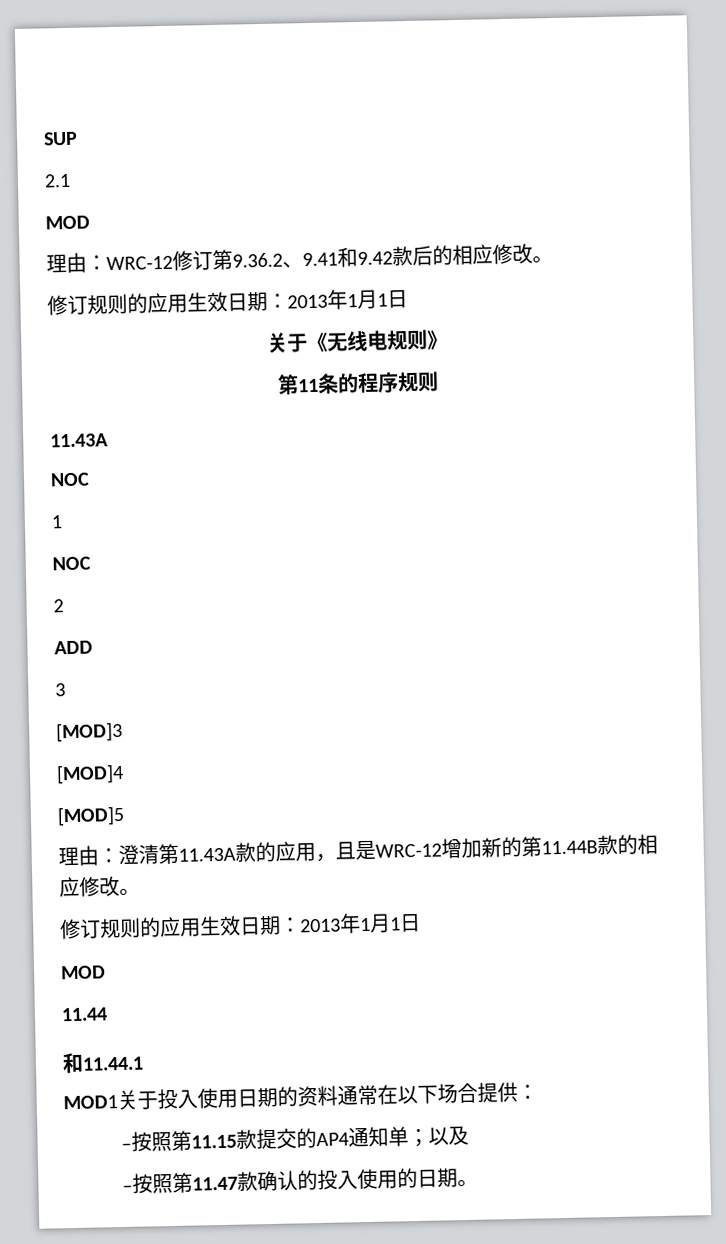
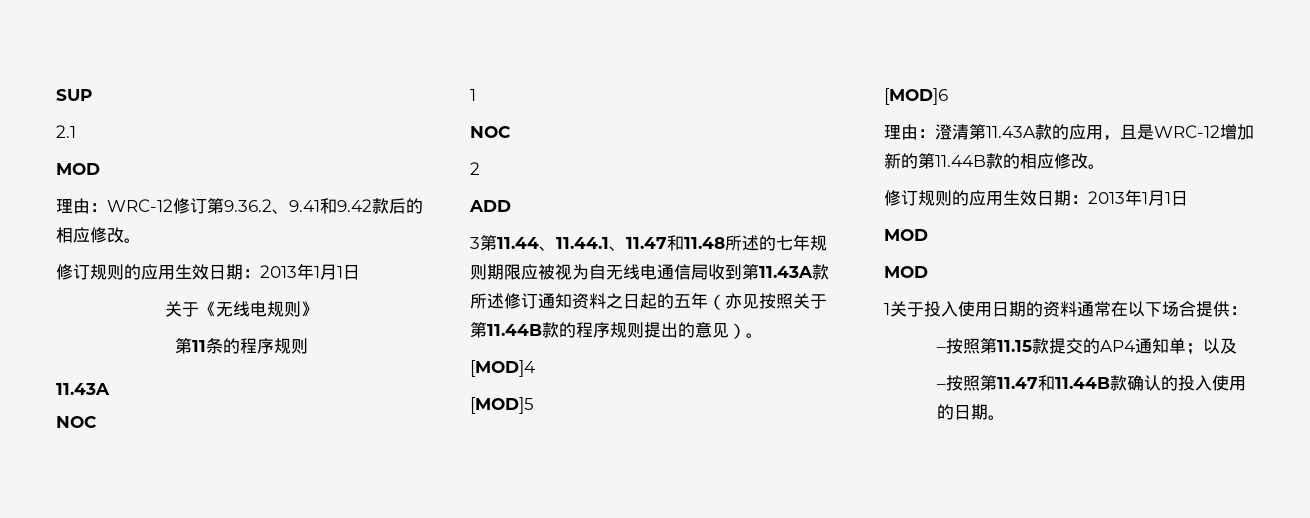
[56,721,123,743] // [MOD]3 -> [480,234,827,251] [470,264,829,280] [470,292,827,310] [470,322,763,339] 第11.44、11.44.1、11.47和11.48所述的七年规则期限应被视为自无线电通信局收到第11.43A款所述修订通知资料之日起的五年（亦见按照关于第11.44B款的程序规则提出的意见）。
(125, 816) none -> [884,88,948,105] // [MOD]6
[61,1007,108,1022] [62,1052,144,1074] [63,1095,118,1110] 11.44 // 和11.44.1 // MOD1 -> [884,266,928,278] [884,303,890,315] MOD // 1
(238, 1183) none -> [1038,375,1111,391] 和11.44B

